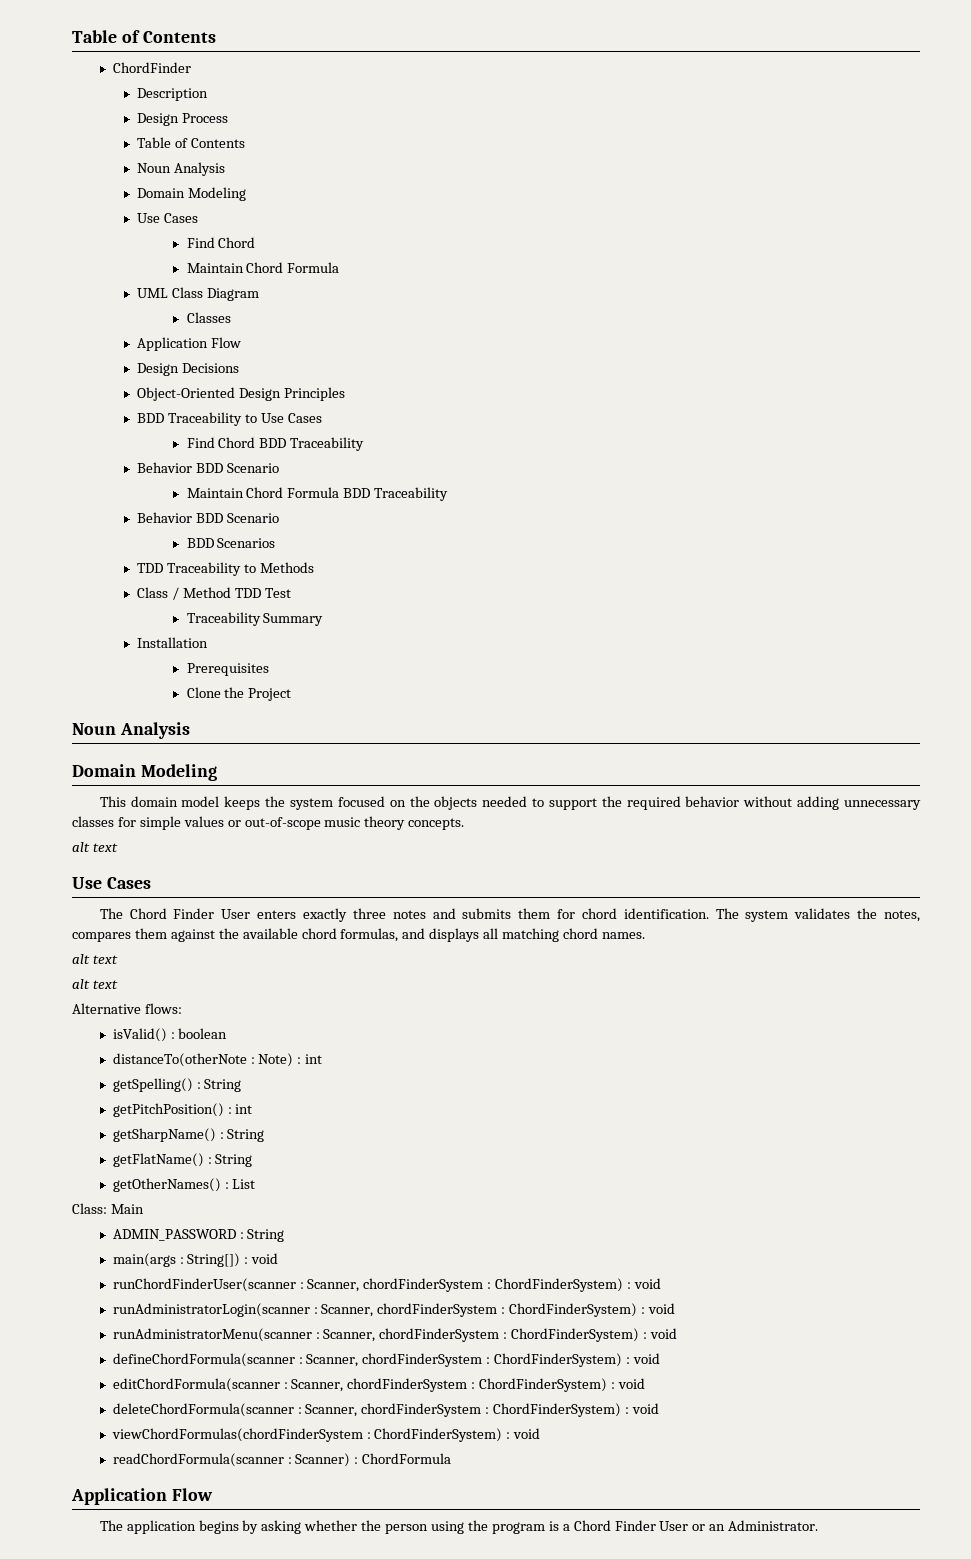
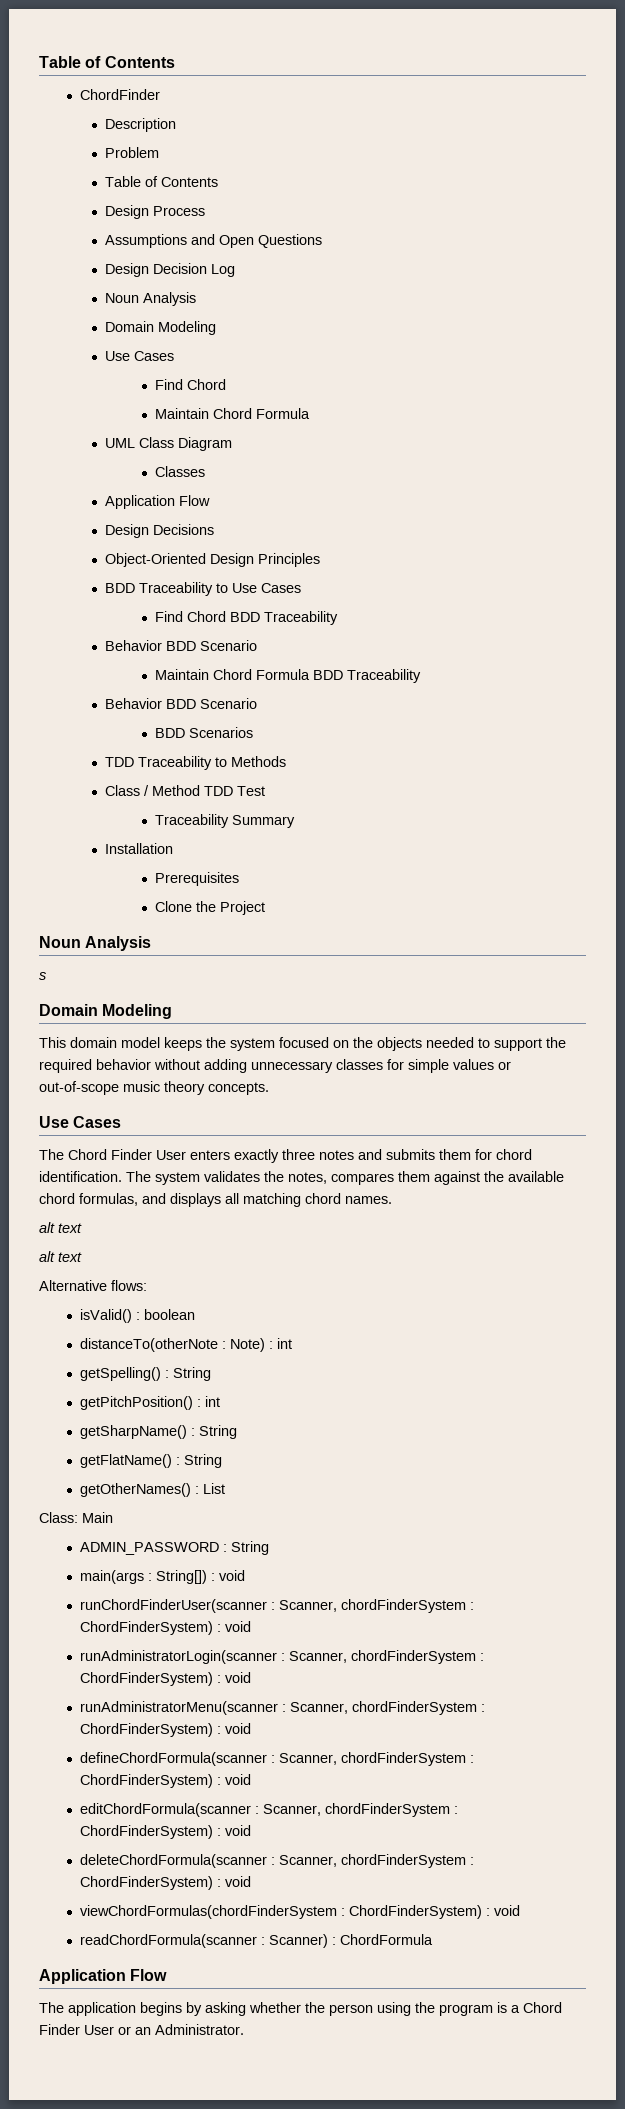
[137,113,229,126] [137,137,246,148] Design Process // Table of Contents -> [105,147,160,158] [105,176,219,187] [105,205,206,219] [105,234,323,248] [105,263,236,277] Problem // Table of Contents // Design Process // Assumptions and Open Questions // Design Decision Log
(190, 730) none -> [39,972,46,980] // s
[72,842,118,852] // alt text -> (269, 1088) none

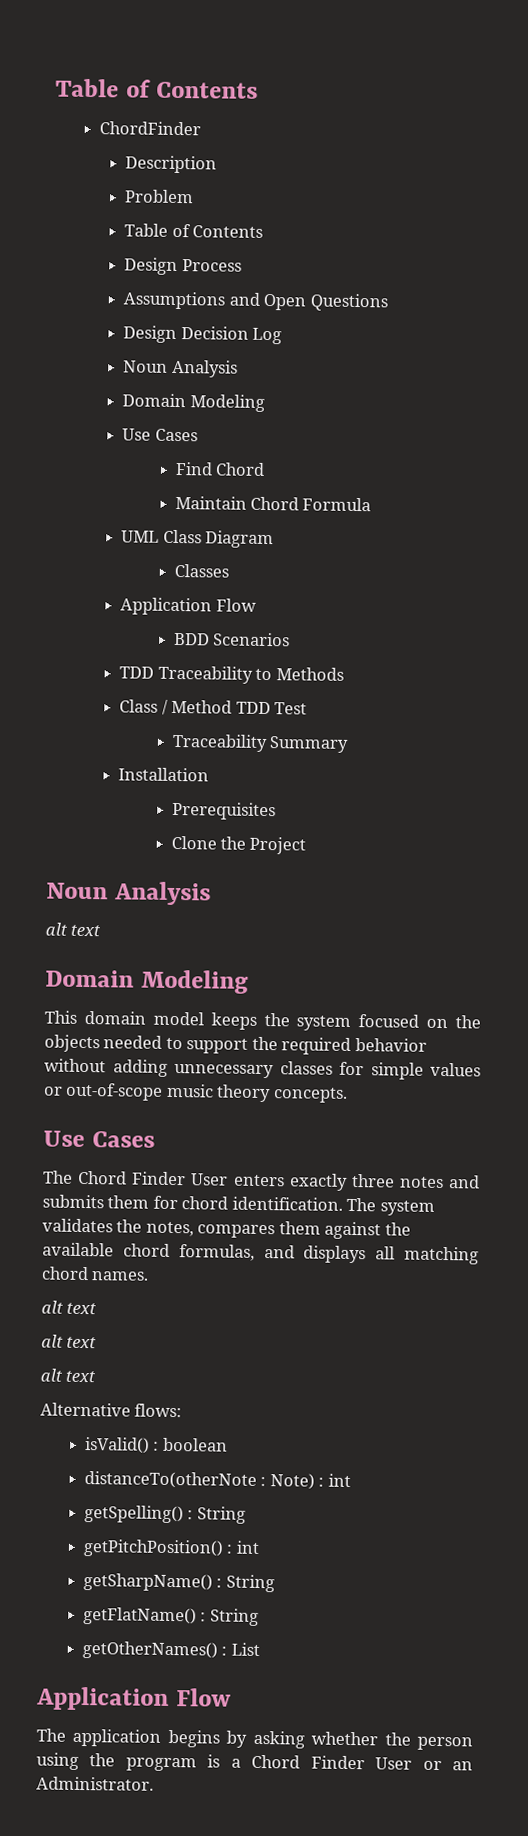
[105,524,215,538] [105,553,321,567] [105,582,302,596] [155,611,339,625] [105,640,258,651] [155,669,422,683] [105,698,258,709] // Design Decisions // Object-Oriented Design Principles // BDD Traceability to Use Cases // Find Chord BDD Traceability // Behavior BDD Scenario // Maintain Chord Formula BDD Traceability // Behavior BDD Scenario -> (257, 605) none
[39,972,46,980] s -> [45,922,102,937] alt text
(82, 1257) none -> [40,1368,97,1383] // alt text
[39,1512,113,1523] [80,1541,270,1555] [80,1570,246,1584] [80,1599,475,1613] [80,1621,252,1635] [80,1650,485,1664] [80,1672,252,1686] [80,1701,486,1715] [80,1723,252,1737] [80,1752,475,1766] [80,1774,252,1788] [80,1803,459,1817] [80,1825,252,1839] [80,1854,475,1868] [80,1876,252,1890] [80,1905,521,1919] [80,1934,434,1948] // Class: Main // ADMIN_PASSWORD : String // main(args : String[]) : void // runChordFinderUser(scanner : Scanner, chordFinderSystem : ChordFinderSystem) : void // runAdministratorLogin(scanner : Scanner, chordFinderSystem : ChordFinderSystem) : void // runAdministratorMenu(scanner : Scanner, chordFinderSystem : ChordFinderSystem) : void // defineChordFormula(scanner : Scanner, chordFinderSystem : ChordFinderSystem) : void // editChordFormula(scanner : Scanner, chordFinderSystem : ChordFinderSystem) : void // deleteChordFormula(scanner : Scanner, chordFinderSystem : ChordFinderSystem) : void // viewChordFormulas(chordFinderSystem : ChordFinderSystem) : void // readChordFormula(scanner : Scanner) : ChordFormula -> (260, 1649) none

